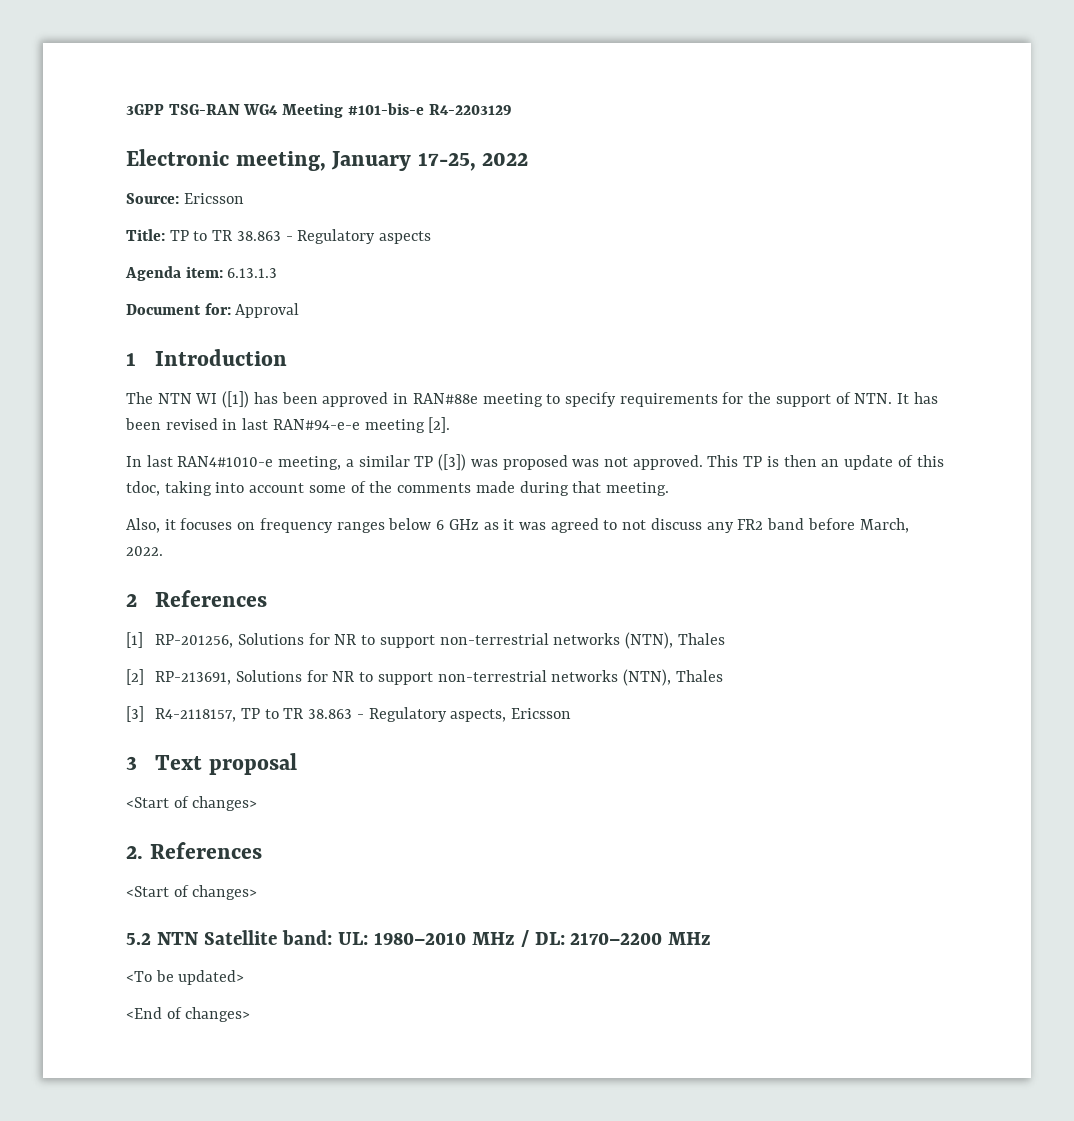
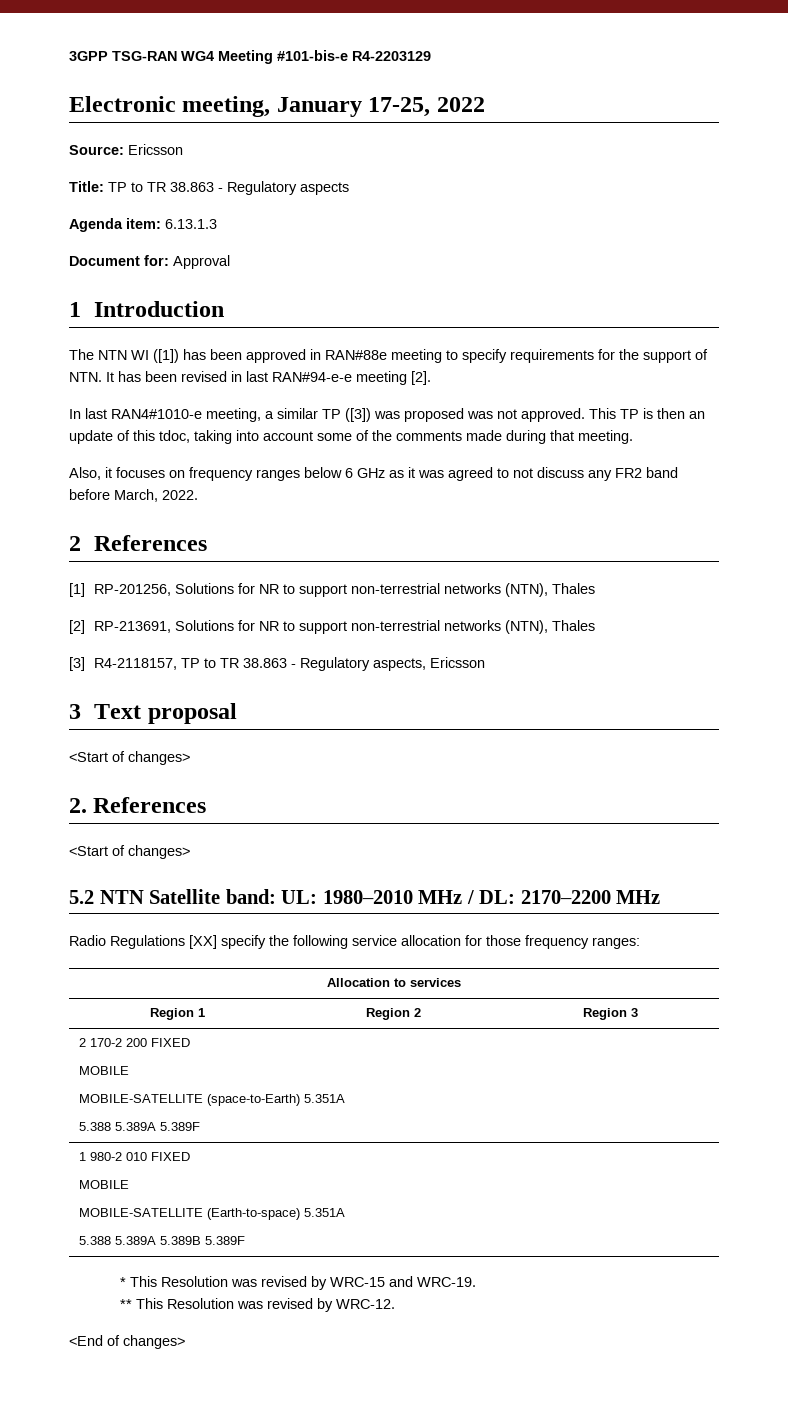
[126,970,245,985] <To be updated> -> [69,935,640,949] [327,978,461,987] [150,1008,205,1020] [366,1008,421,1020] [582,1008,638,1020] [79,1038,191,1047] [79,1066,130,1075] [79,1094,346,1106] [79,1122,201,1131] [79,1152,191,1161] [79,1180,130,1189] [79,1208,346,1220] [79,1236,246,1245] [119,1276,476,1290] [119,1298,395,1312] Radio Regulations [XX] specify the following service allocation for those frequency ranges: // Allocation to services // Region 1 | Region 2 | Region 3 // 2 170-2 200 FIXED // MOBILE // MOBILE-SATELLITE (space-to-Earth) 5.351A // 5.388 5.389A 5.389F // 1 980-2 010 FIXED // MOBILE // MOBILE-SATELLITE (Earth-to-space) 5.351A // 5.388 5.389A 5.389B 5.389F // * This Resolution was revised by WRC-15 and WRC-19. // ** This Resolution was revised by WRC-12.

